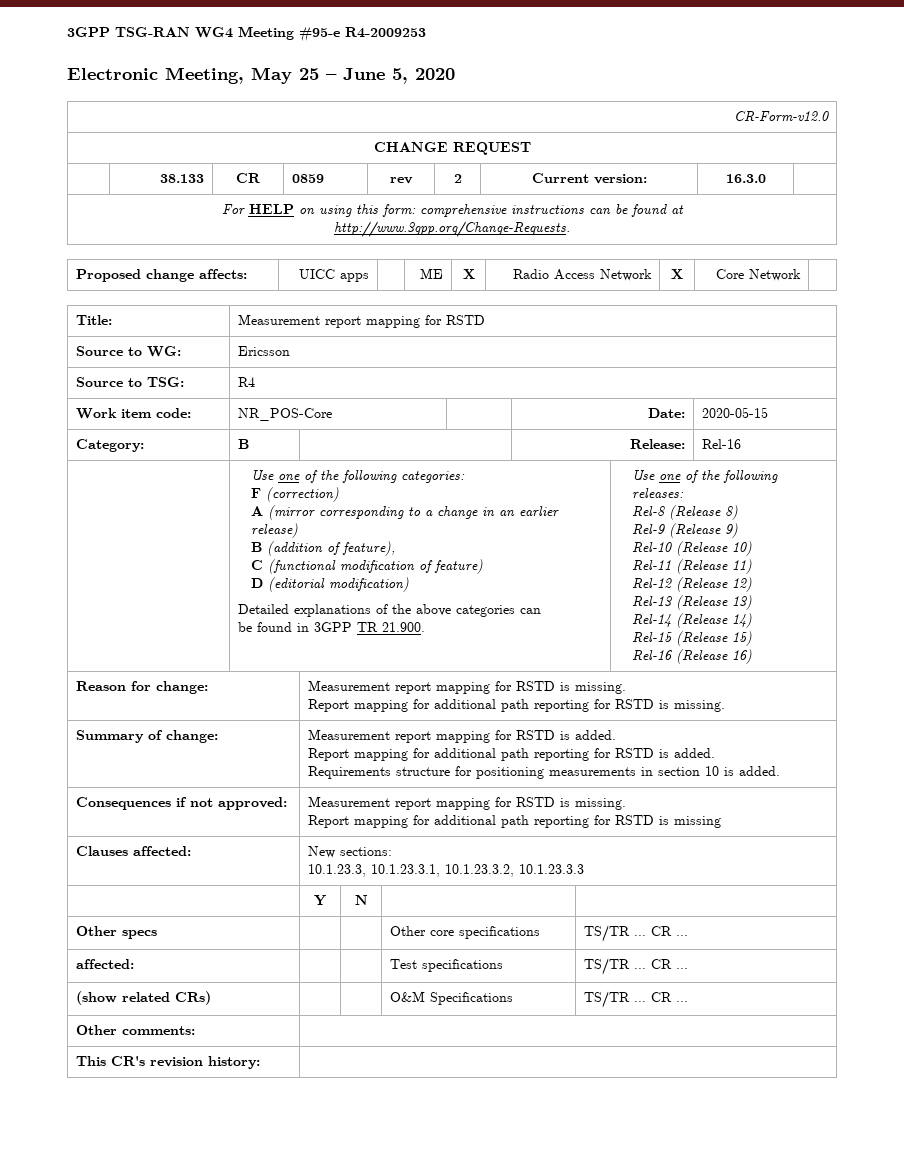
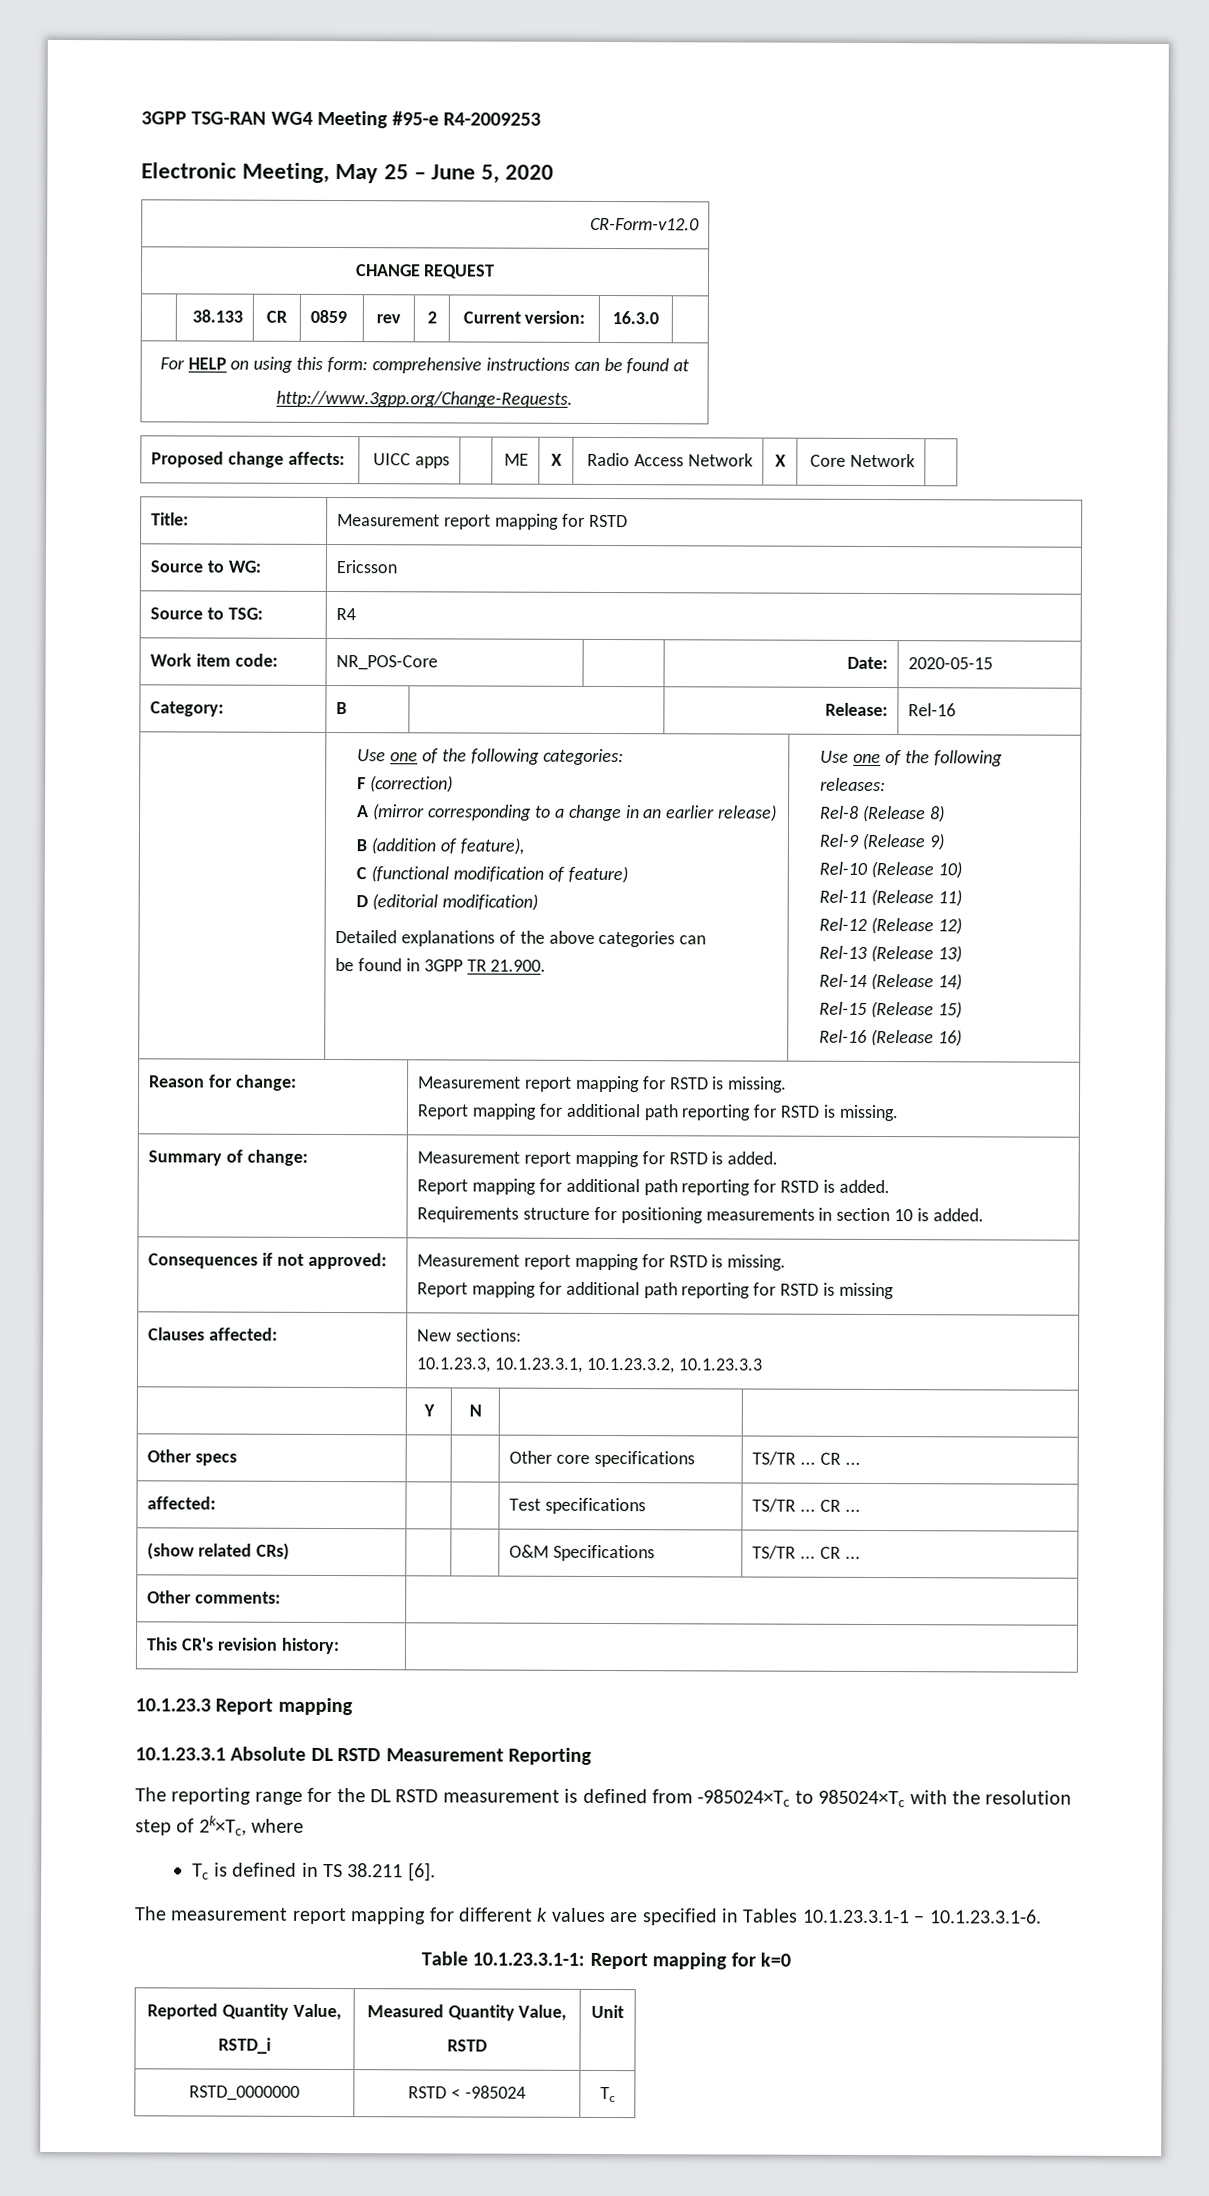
(260, 1062) none -> [135,1697,353,1716] [135,1746,592,1765] [135,1787,1073,1808] [135,1815,305,1836] [192,1862,436,1882] [134,1906,1042,1926] [421,1951,791,1970] [147,2003,342,2021] [218,2037,271,2054] [366,2004,568,2021] [446,2039,487,2052] [591,2004,624,2019] [189,2085,300,2101] [408,2085,526,2099] [599,2086,616,2103] // 10.1.23.3 Report mapping // 10.1.23.3.1 Absolute DL RSTD Measurement Reporting // The reporting range for the DL RSTD measurement is defined from -985024×Tc to 985024×Tc with the resolution step of 2k×Tc, where // Tc is defined in TS 38.211 [6]. // The measurement report mapping for different k values are specified in Tables 10.1.23.3.1-1 − 10.1.23.3.1-6. // Table 10.1.23.3.1-1: Report mapping for k=0 // Reported Quantity Value, // RSTD_i | Measured Quantity Value, // RSTD | Unit // RSTD_0000000 | RSTD < -985024 | Tc

